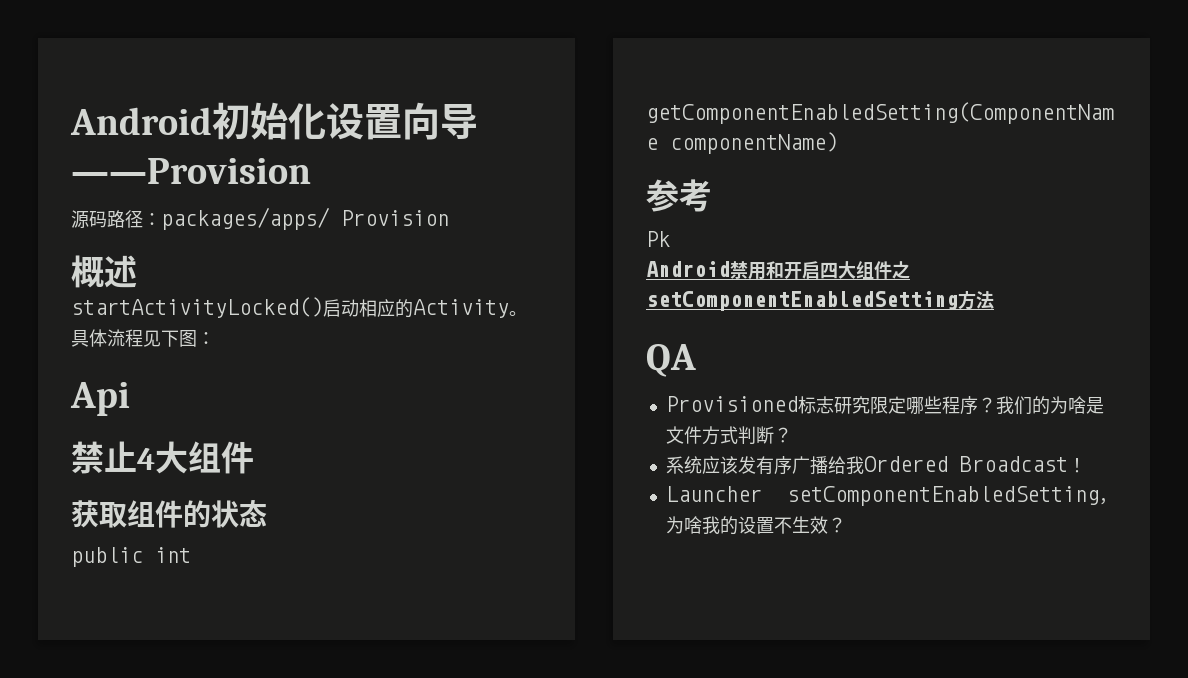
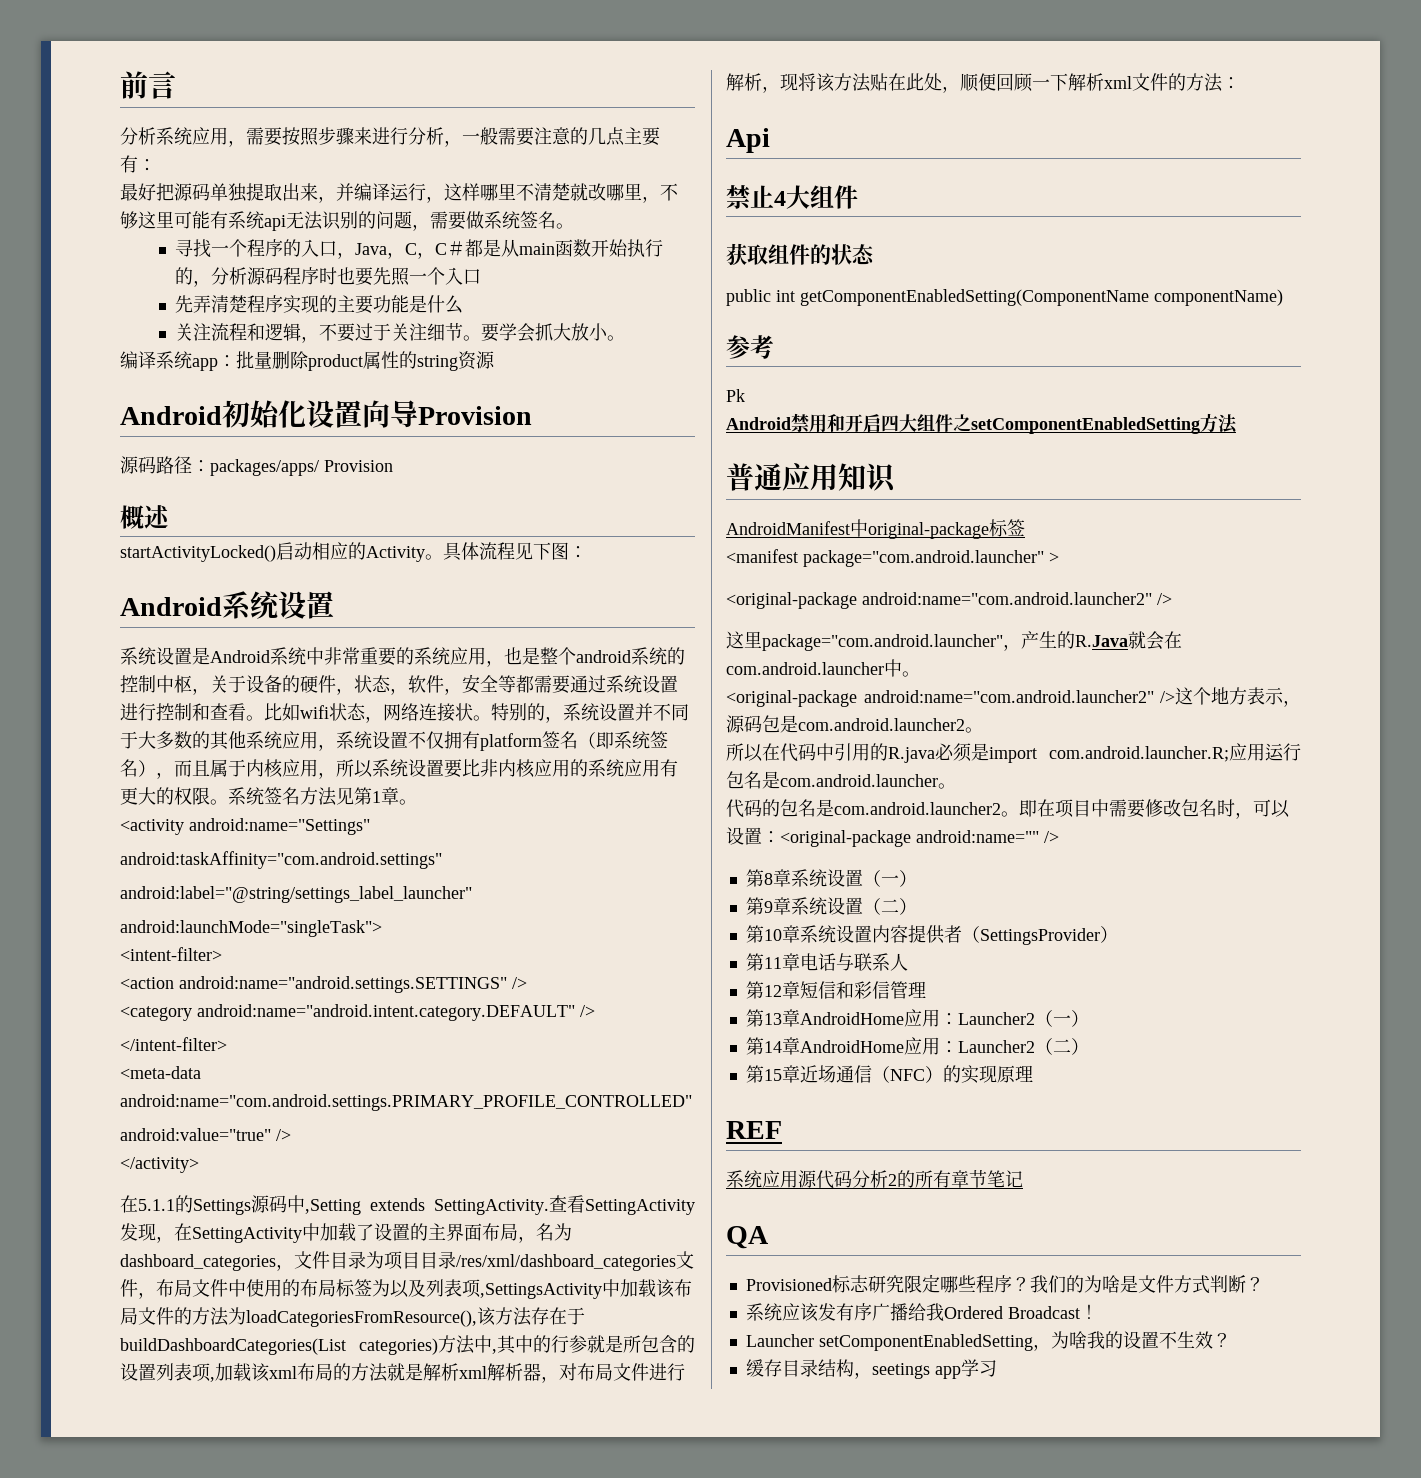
(70, 121) none -> [120,71,176,99] [120,127,660,147] [120,155,156,173] [120,183,678,203] [120,211,574,231] [175,239,664,259] [175,267,482,287] [175,295,464,314] [175,323,626,343] [120,351,495,371] 前言 // 分析系统应用，需要按照步骤来进行分析，一般需要注意的几点主要有： // 最好把源码单独提取出来，并编译运行，这样哪里不清楚就改哪里，不够这里可能有系统api无法识别的问题，需要做系统签名。 // 寻找一个程序的入口，Java，C，C＃都是从main函数开始执行的，分析源码程序时也要先照一个入口 // 先弄清楚程序实现的主要功能是什么 // 关注流程和逻辑，不要过于关注细节。要学会抓大放小。 // 编译系统app：批量删除product属性的string资源 //
[71,158,311,184] ——Provision -> [418,406,532,425] Provision
(215, 338) none -> [120,591,334,620] [120,647,685,667] [120,674,678,695] [120,703,689,723] [120,731,668,751] [120,759,678,779] [120,787,417,806] [120,818,370,835] [120,851,442,869] [120,886,472,903] [120,920,382,937] [120,947,222,961] [120,976,527,993] [120,1004,595,1021] [120,1037,227,1051] [120,1066,201,1079] [120,1094,692,1111] [120,1128,291,1141] [120,1157,199,1173] [120,1195,695,1215] [120,1223,572,1243] [120,1251,694,1271] [120,1279,692,1299] [120,1307,585,1327] [120,1335,695,1355] [120,1363,685,1383] [726,73,1240,93] // Android系统设置 // 系统设置是Android系统中非常重要的系统应用，也是整个android系统的控制中枢，关于设备的硬件，状态，软件，安全等都需要通过系统设置进行控制和查看。比如wifi状态，网络连接状。特别的，系统设置并不同于大多数的其他系统应用，系统设置不仅拥有platform签名（即系统签名），而且属于内核应用，所以系统设置要比非内核应用的系统应用有更大的权限。系统签名方法见第1章。 // <activity android:name="Settings" // android:taskAffinity="com.android.settings" // android:label="@string/settings_label_launcher" // android:launchMode="singleTask"> // <intent-filter> // <action android:name="android.settings.SETTINGS" /> // <category android:name="android.intent.category.DEFAULT" /> // </intent-filter> // <meta-data android:name="com.android.settings.PRIMARY_PROFILE_CONTROLLED" // android:value="true" /> // </activity> // 在5.1.1的Settings源码中,Setting extends SettingActivity.查看SettingActivity发现，在SettingActivity中加载了设置的主界面布局，名为dashboard_categories，文件目录为项目目录/res/xml/dashboard_categories文件，布局文件中使用的布局标签为以及列表项,SettingsActivity中加载该布局文件的方法为loadCategoriesFromResource(),该方法存在于buildDashboardCategories(List categories)方法中,其中的行参就是所包含的设置列表项,加载该xml布局的方法就是解析xml解析器，对布局文件进行解析，现将该方法贴在此处，顺便回顾一下解析xml文件的方法：
(994, 300) none -> [726,463,897,493] [726,519,1025,539] [726,549,1059,567] [726,592,1172,609] [726,631,1182,651] [726,659,920,677] [726,687,1301,707] [726,715,983,733] [726,743,1301,763] [726,771,956,789] [726,799,1290,819] [726,827,1059,847] [745,869,917,887] [745,897,917,915] [745,925,1118,945] [745,953,908,971] [745,981,926,999] [745,1009,1089,1027] [745,1037,1089,1055] [745,1065,1033,1084] [726,1121,782,1139] [726,1170,1023,1189] // 普通应用知识 // AndroidManifest中original-package标签 // <manifest package="com.android.launcher" > // <original-package android:name="com.android.launcher2" /> // 这里package="com.android.launcher"，产生的R.Java就会在com.android.launcher中。 // <original-package android:name="com.android.launcher2" />这个地方表示，源码包是com.android.launcher2。 // 所以在代码中引用的R.java必须是import com.android.launcher.R;应用运行包名是com.android.launcher。 // 代码的包名是com.android.launcher2。即在项目中需要修改包名时，可以设置：<original-package android:name="" /> // 第8章系统设置（一） // 第9章系统设置（二） // 第10章系统设置内容提供者（SettingsProvider） // 第11章电话与联系人 // 第12章短信和彩信管理 // 第13章AndroidHome应用：Launcher2（一） // 第14章AndroidHome应用：Launcher2（二） // 第15章近场通信（NFC）的实现原理 // REF // 系统应用源代码分析2的所有章节笔记
(846, 525) none -> [745,1359,997,1379] // 缓存目录结构，seetings app学习

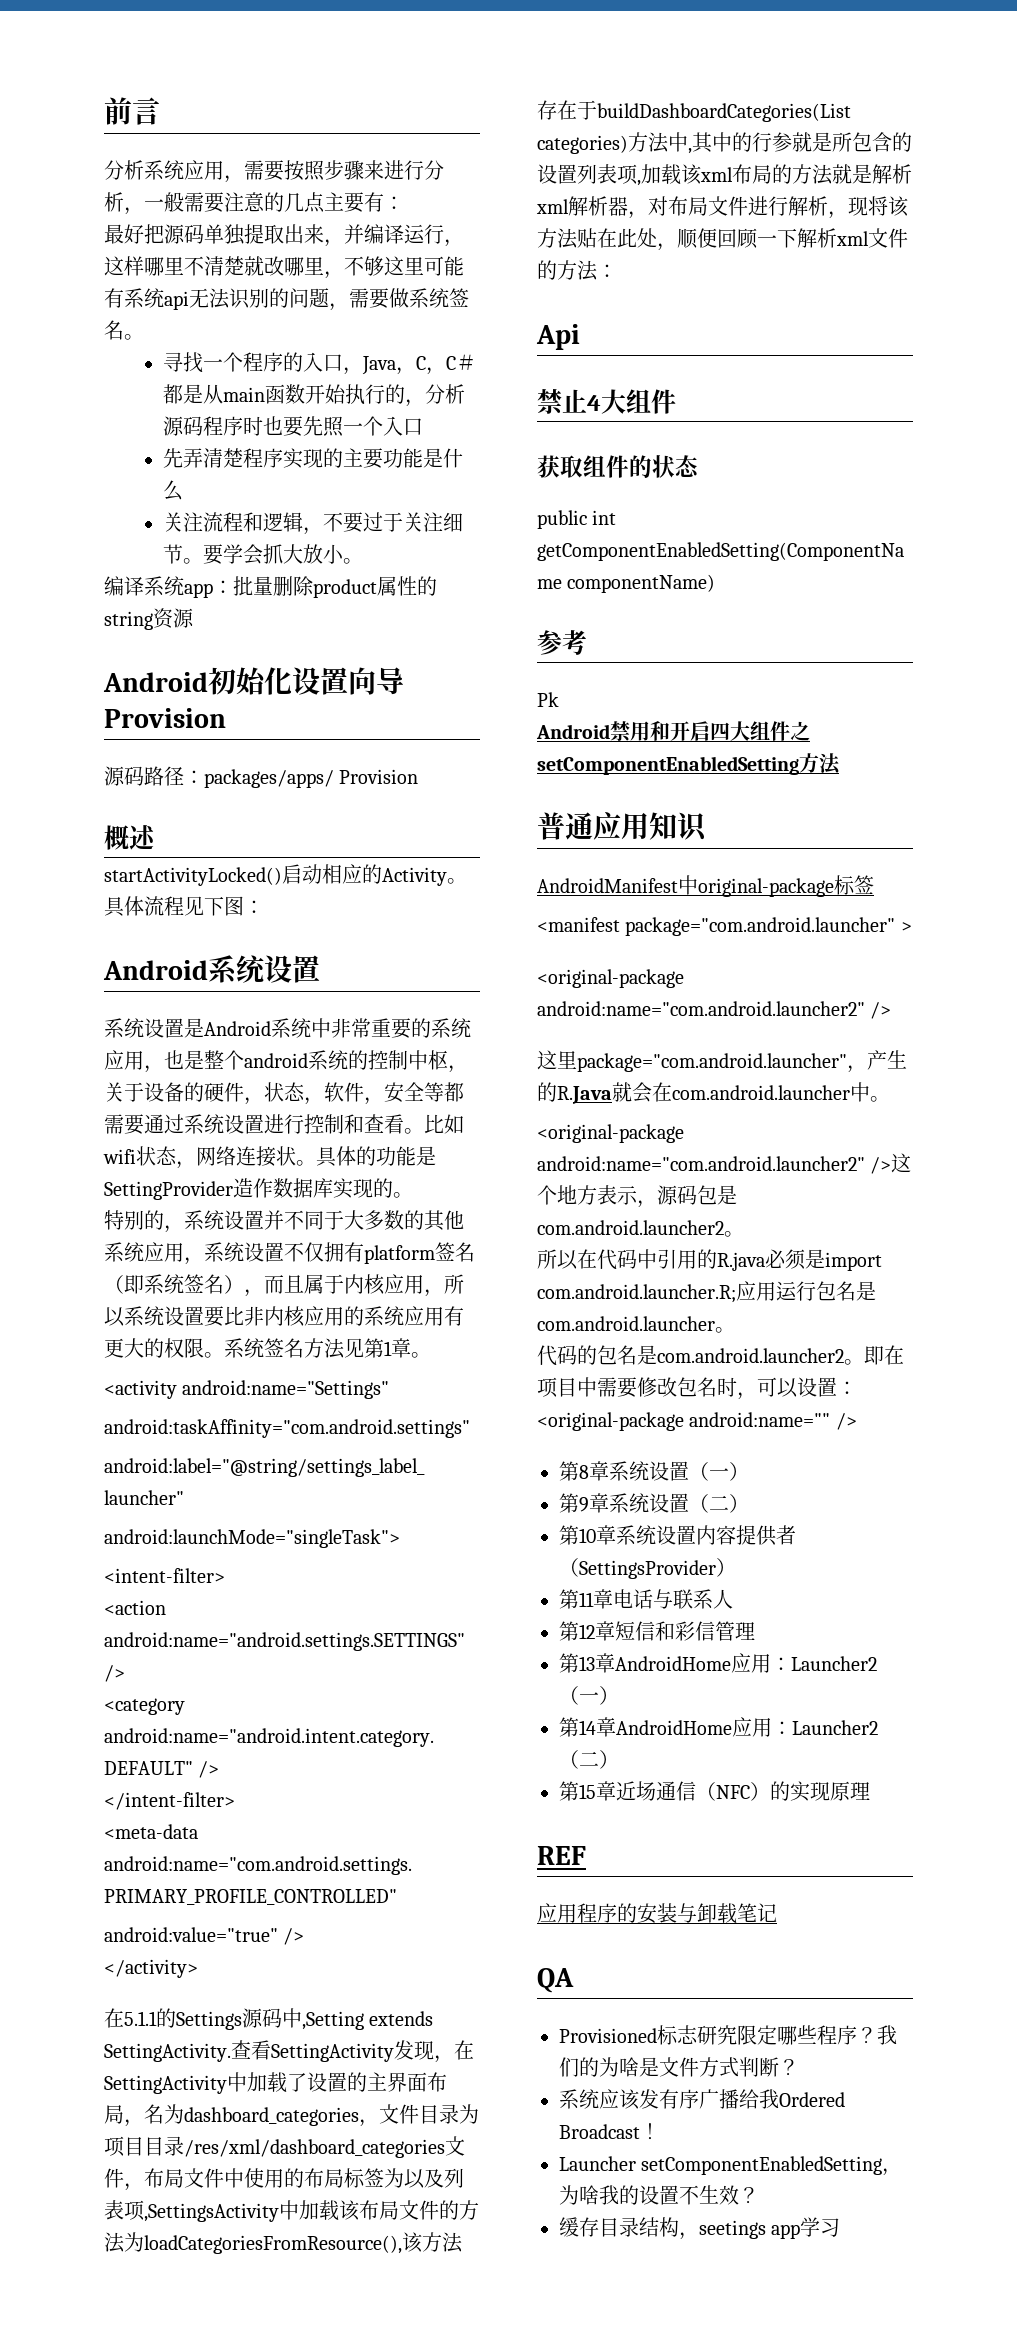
(491, 718) none -> [316,1146,436,1167] [104,1178,413,1200] 具体的功能是SettingProvider造作数据库实现的。 //
[726,1170,987,1189] 系统应用源代码分析2的所有章节 -> [537,1903,737,1924] 应用程序的安装与卸载

